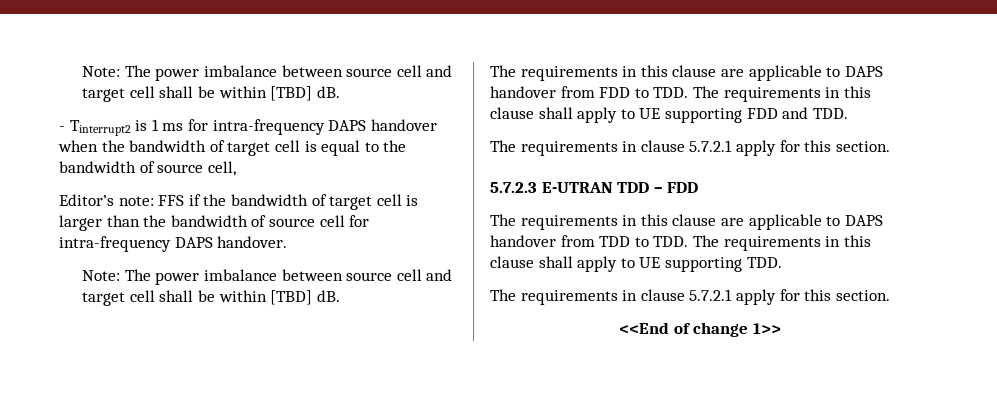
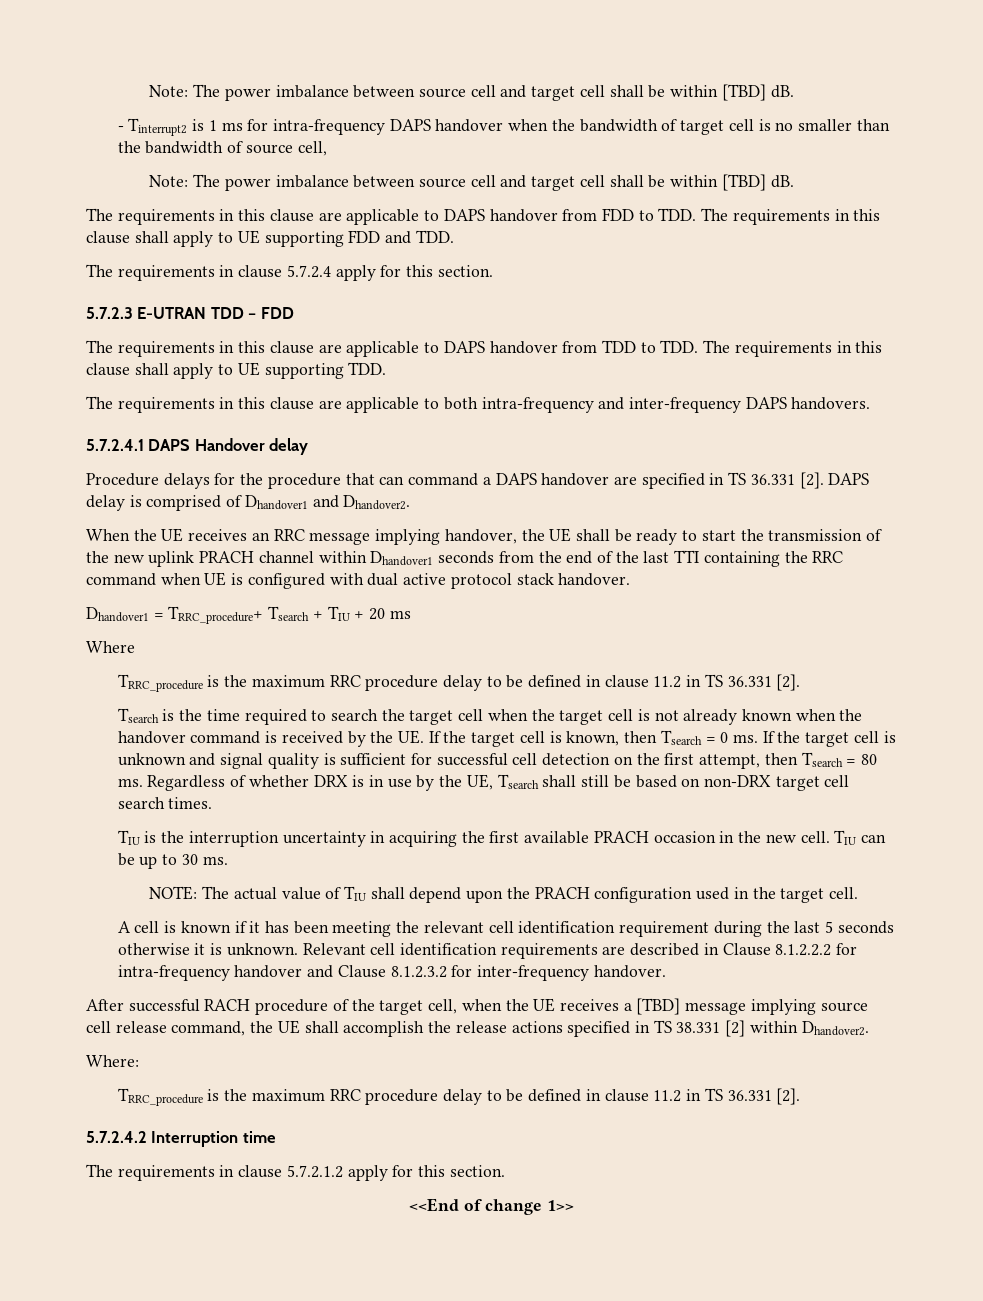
[321,140,379,156] equal to -> [775,119,890,131] no smaller than
[59,194,419,210] [59,215,370,231] [59,236,288,252] // Editor’s note: FFS if the bandwidth of target cell is larger than the bandwidth of source cell for intra-frequency DAPS handover. -> (327, 148) none
[689,140,733,152] 5.7.2.1 -> [286,265,331,278] 5.7.2.4
[640,289,733,301] clause 5.7.2.1 -> [238,397,871,413] [86,438,309,455] [86,472,870,489] [86,495,411,511] [86,528,883,545] [86,550,844,567] [86,572,631,589] [86,606,411,624] [86,641,135,653] [117,674,801,692] [117,708,863,725] [117,730,896,747] [117,752,878,769] [117,774,850,791] [117,797,213,809] [117,830,887,847] [117,853,228,869] [149,886,858,903] [117,921,894,937] [117,943,858,959] [117,965,666,981] [86,998,868,1015] [86,1020,869,1037] [86,1055,139,1067] [117,1088,801,1106] [86,1131,276,1147] [86,1164,343,1181] this clause are applicable to both intra-frequency and inter-frequency DAPS handovers. // 5.7.2.4.1 DAPS Handover delay // Procedure delays for the procedure that can command a DAPS handover are specified in TS 36.331 [2]. DAPS delay is comprised of Dhandover1 and Dhandover2. // When the UE receives an RRC message implying handover, the UE shall be ready to start the transmission of the new uplink PRACH channel within Dhandover1 seconds from the end of the last TTI containing the RRC command when UE is configured with dual active protocol stack handover. // Dhandover1 = TRRC_procedure+ Tsearch + TIU + 20 ms // Where // TRRC_procedure is the maximum RRC procedure delay to be defined in clause 11.2 in TS 36.331 [2]. // Tsearch is the time required to search the target cell when the target cell is not already known when the handover command is received by the UE. If the target cell is known, then Tsearch = 0 ms. If the target cell is unknown and signal quality is sufficient for successful cell detection on the first attempt, then Tsearch = 80 ms. Regardless of whether DRX is in use by the UE, Tsearch shall still be based on non-DRX target cell search times. // TIU is the interruption uncertainty in acquiring the first available PRACH occasion in the new cell. TIU can be up to 30 ms. // NOTE: The actual value of TIU shall depend upon the PRACH configuration used in the target cell. // A cell is known if it has been meeting the relevant cell identification requirement during the last 5 seconds otherwise it is unknown. Relevant cell identification requirements are described in Clause 8.1.2.2.2 for intra-frequency handover and Clause 8.1.2.3.2 for inter-frequency handover. // After successful RACH procedure of the target cell, when the UE receives a [TBD] message implying source cell release command, the UE shall accomplish the release actions specified in TS 38.331 [2] within Dhandover2. // Where: // TRRC_procedure is the maximum RRC procedure delay to be defined in clause 11.2 in TS 36.331 [2]. // 5.7.2.4.2 Interruption time // The requirements in clause 5.7.2.1.2

